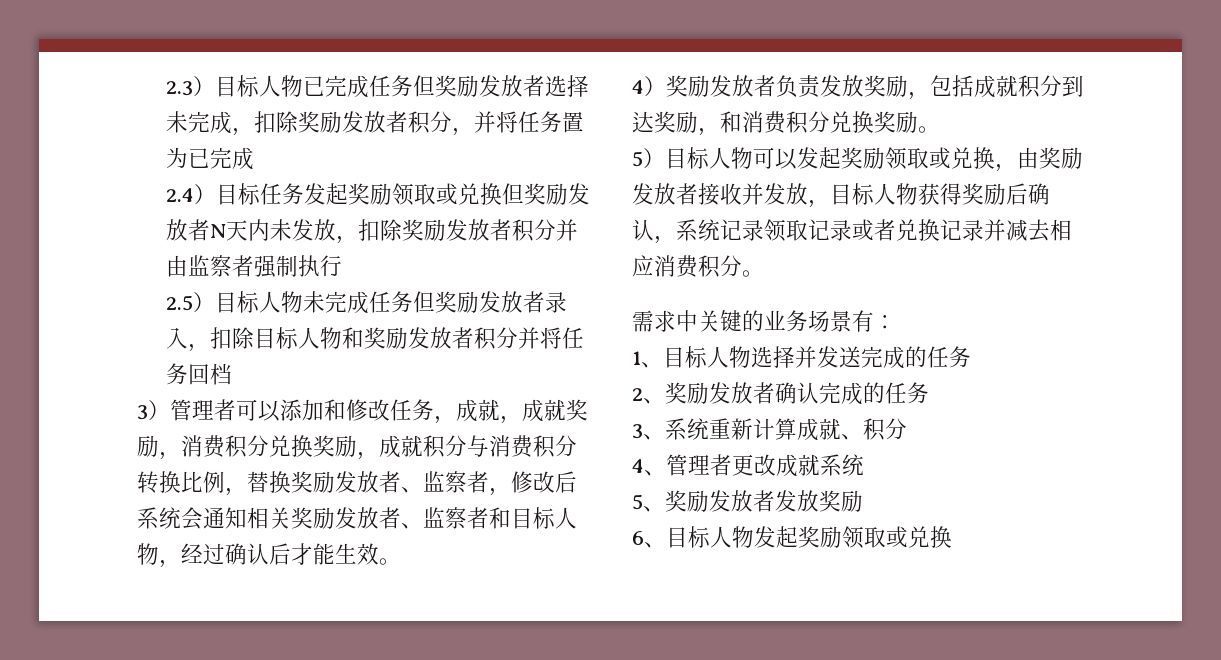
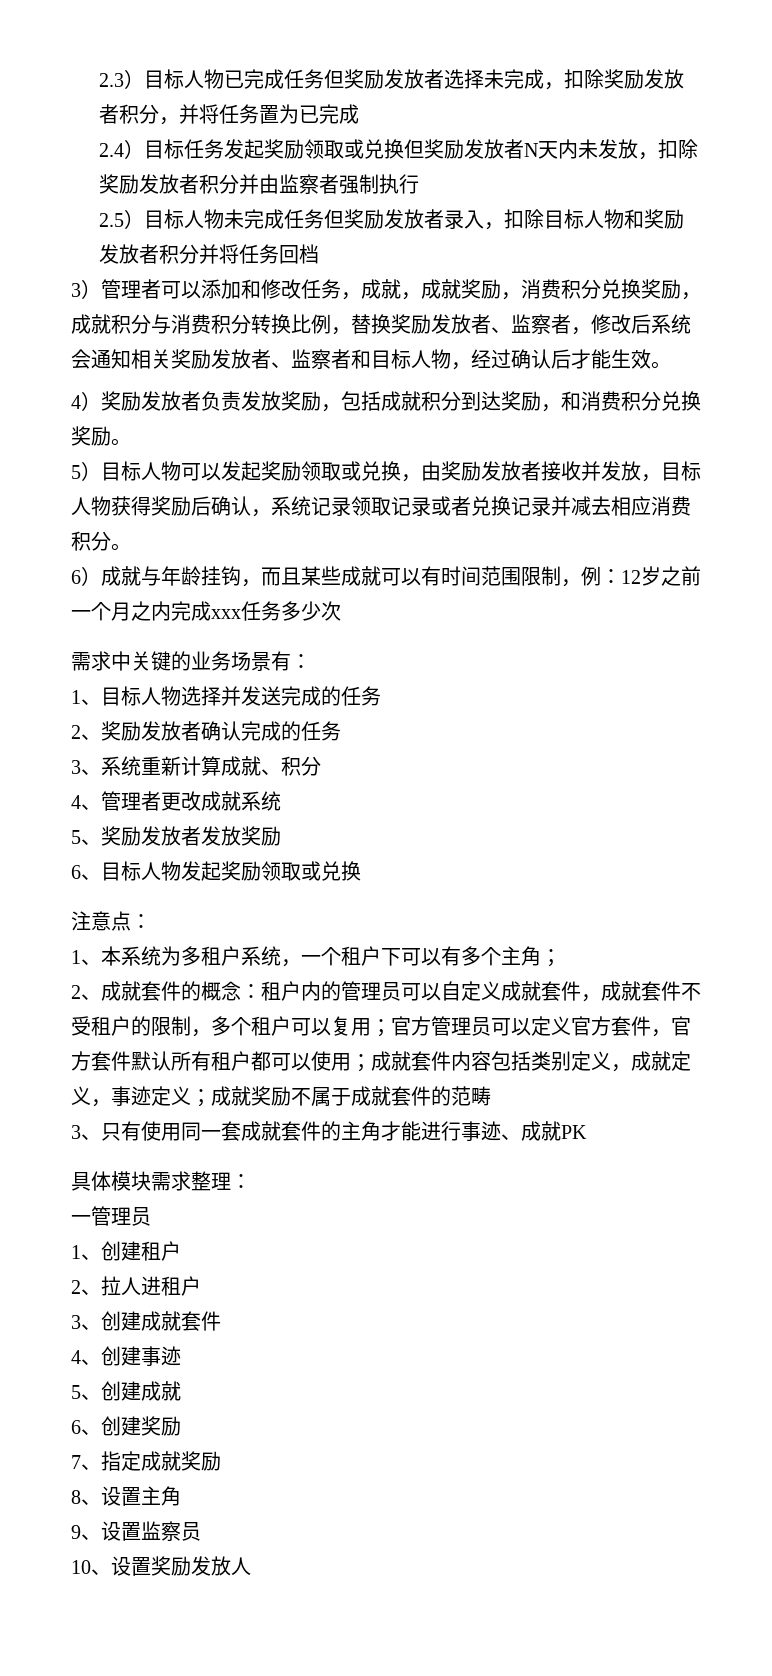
(764, 273) none -> [71,566,701,587] [71,601,341,621] // 6）成就与年龄挂钩，而且某些成就可以有时间范围限制，例：12岁之前一个月之内完成xxx任务多少次
(952, 537) none -> [71,911,151,931] [71,946,561,967] [71,981,701,1002] [71,1016,691,1037] [71,1051,691,1072] [71,1086,491,1107] [71,1121,587,1141] [71,1171,251,1191] [71,1206,151,1226] [71,1241,181,1261] [71,1276,201,1296] [71,1311,221,1331] [71,1346,181,1366] [71,1381,181,1401] [71,1416,181,1436] [71,1451,221,1471] [71,1486,181,1506] [71,1521,201,1542] [71,1556,251,1576] // 注意点： // 1、本系统为多租户系统，一个租户下可以有多个主角； // 2、成就套件的概念：租户内的管理员可以自定义成就套件，成就套件不受租户的限制，多个租户可以复用；官方管理员可以定义官方套件，官方套件默认所有租户都可以使用；成就套件内容包括类别定义，成就定义，事迹定义；成就奖励不属于成就套件的范畴 // 3、只有使用同一套成就套件的主角才能进行事迹、成就PK // 具体模块需求整理： // 一管理员 // 1、创建租户 // 2、拉人进租户 // 3、创建成就套件 // 4、创建事迹 // 5、创建成就 // 6、创建奖励 // 7、指定成就奖励 // 8、设置主角 // 9、设置监察员 // 10、设置奖励发放人

